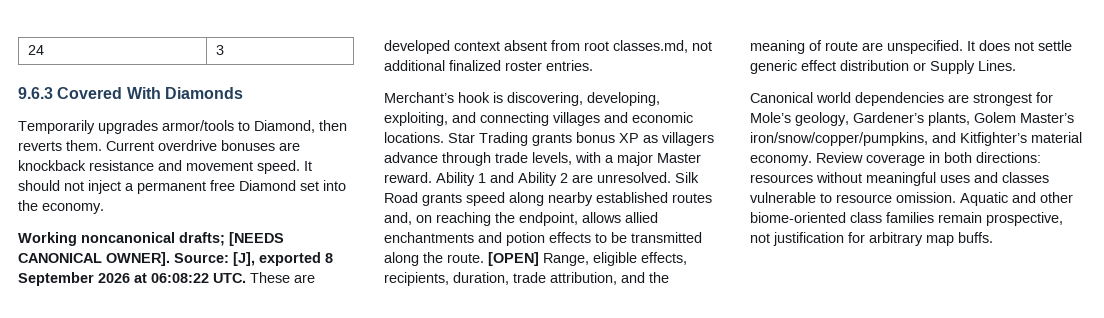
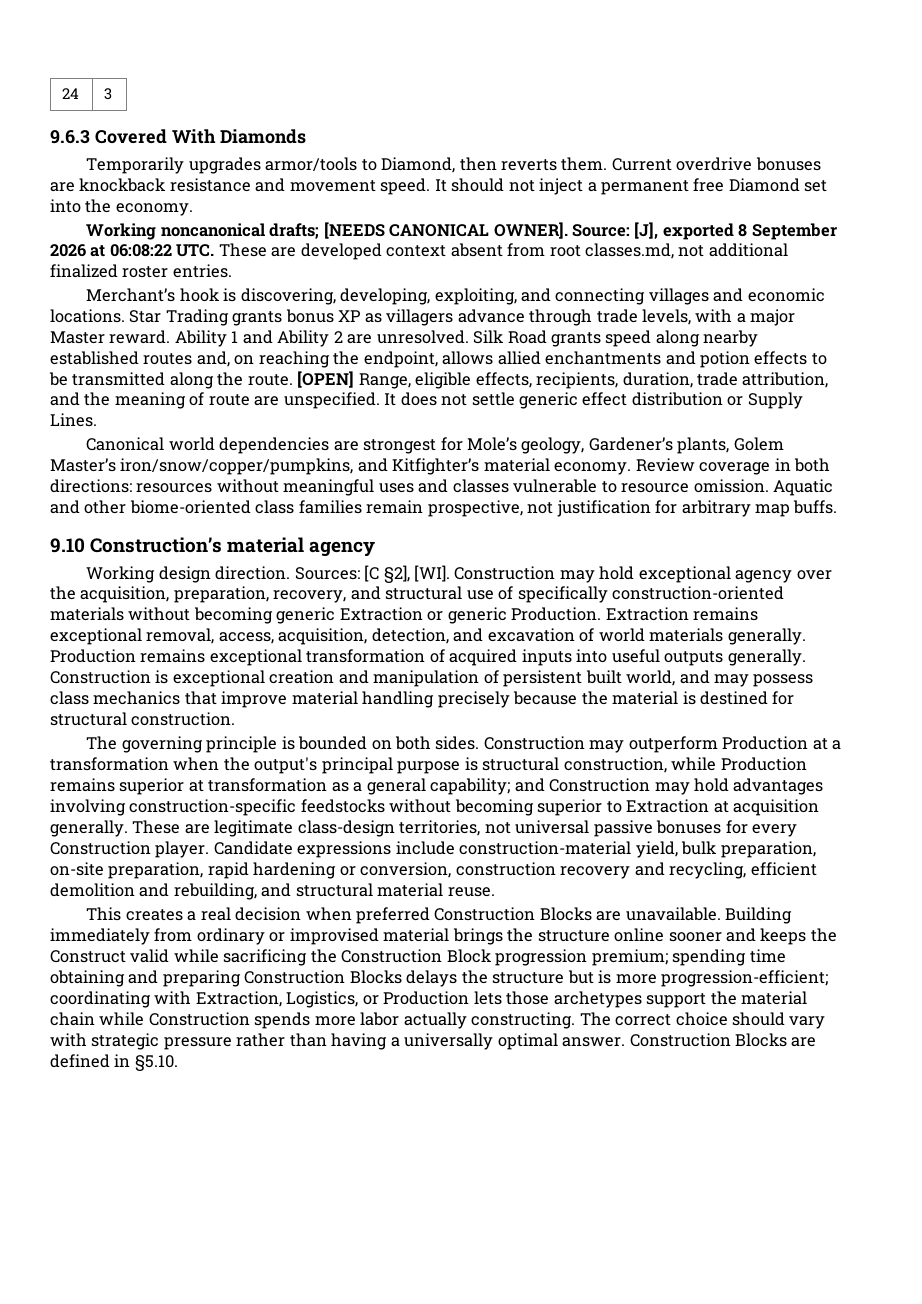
(993, 237) none -> [50,537,376,557] [86,565,832,583] [50,586,785,603] [50,607,759,624] [50,628,806,645] [50,649,806,666] [50,670,814,687] [50,691,795,708] [50,712,236,726] [86,736,842,753] [50,757,807,774] [50,778,824,795] [50,799,820,816] [50,820,798,837] [50,841,816,858] [50,862,817,879] [50,883,495,900] [86,907,793,924] [50,928,837,945] [50,949,786,966] [50,970,829,987] [50,991,808,1008] [50,1012,826,1029] [50,1033,817,1050] [50,1054,178,1071] // 9.10 Construction’s material agency // Working design direction. Sources: [C §2], [WI]. Construction may hold exceptional agency over the acquisition, preparation, recovery, and structural use of specifically construction-oriented materials without becoming generic Extraction or generic Production. Extraction remains exceptional removal, access, acquisition, detection, and excavation of world materials generally. Production remains exceptional transformation of acquired inputs into useful outputs generally. Construction is exceptional creation and manipulation of persistent built world, and may possess class mechanics that improve material handling precisely because the material is destined for structural construction. // The governing principle is bounded on both sides. Construction may outperform Production at a transformation when the output's principal purpose is structural construction, while Production remains superior at transformation as a general capability; and Construction may hold advantages involving construction-specific feedstocks without becoming superior to Extraction at acquisition generally. These are legitimate class-design territories, not universal passive bonuses for every Construction player. Candidate expressions include construction-material yield, bulk preparation, on-site preparation, rapid hardening or conversion, construction recovery and recycling, efficient demolition and rebuilding, and structural material reuse. // This creates a real decision when preferred Construction Blocks are unavailable. Building immediately from ordinary or improvised material brings the structure online sooner and keeps the Construct valid while sacrificing the Construction Block progression premium; spending time obtaining and preparing Construction Blocks delays the structure but is more progression-efficient; coordinating with Extraction, Logistics, or Production lets those archetypes support the material chain while Construction spends more labor actually constructing. The correct choice should vary with strategic pressure rather than having a universally optimal answer. Construction Blocks are defined in §5.10.

